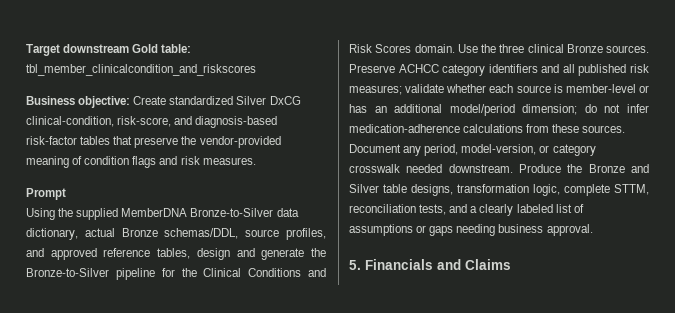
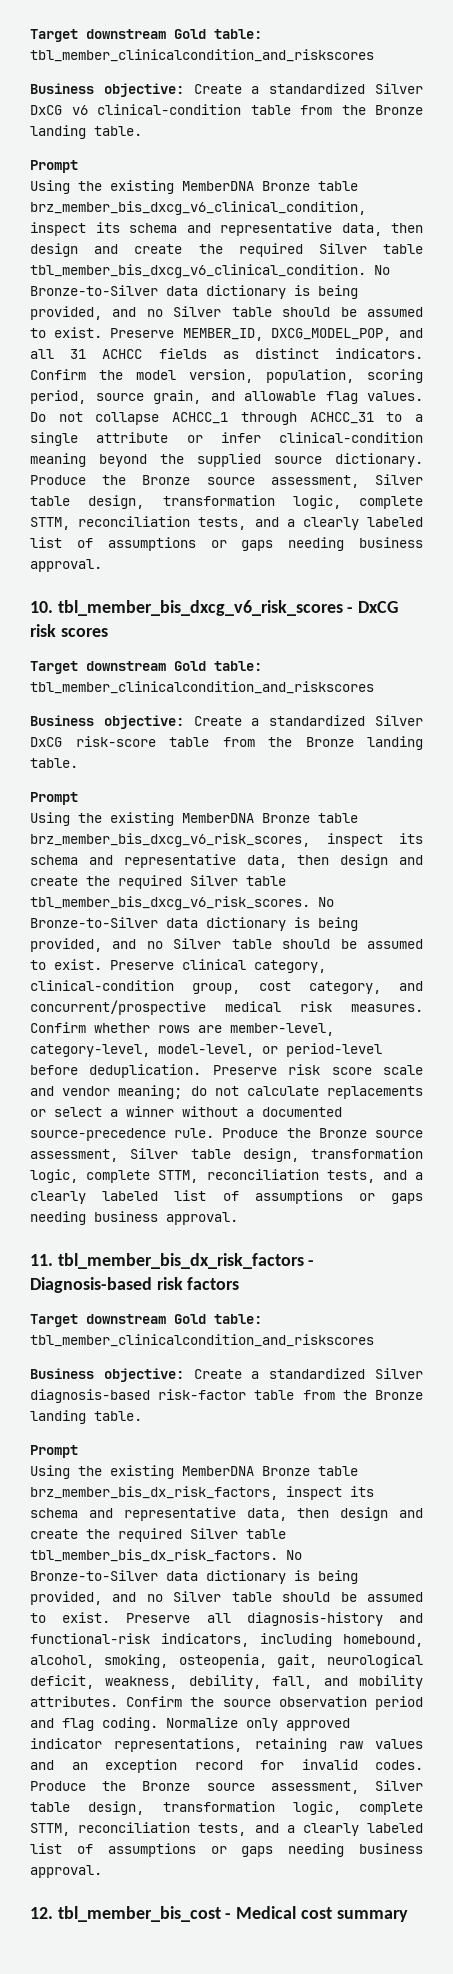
[26,44,192,56] [26,64,256,76] [26,96,301,108] [26,116,278,128] [26,136,281,148] [26,156,256,168] [26,188,66,200] [26,208,299,220] [26,228,326,240] [26,248,327,260] [26,268,326,280] [349,44,649,53] [349,64,649,76] [349,84,649,95] [349,104,649,116] [349,124,626,133] [349,144,596,156] [349,164,649,173] [349,184,453,196] Target downstream Gold table: tbl_member_clinicalcondition_and_riskscores // Business objective: Create standardized Silver DxCG clinical-condition, risk-score, and diagnosis-based risk-factor tables that preserve the vendor-provided meaning of condition flags and risk measures. // Prompt // Using the supplied MemberDNA Bronze-to-Silver data dictionary, actual Bronze schemas/DDL, source profiles, and approved reference tables, design and generate the Bronze-to-Silver pipeline for the Clinical Conditions and Risk Scores domain. Use the three clinical Bronze sources. Preserve ACHCC category identifiers and all published risk measures; validate whether each source is member-level or has an additional model/period dimension; do not infer medication-adherence calculations from these sources. Document any period, model-version, or category crosswalk needed downstream. Produce the Bronze and Silver table designs, -> [30,29,262,42] [30,49,374,62] [30,83,424,97] [30,104,423,115] [30,125,142,139] [30,160,78,173] [30,180,358,194] [30,201,366,215] [30,222,423,236] [30,243,423,257] [30,264,390,278] [30,285,358,299] [30,306,423,320] [30,327,423,341] [30,348,423,359] [30,369,423,383] [30,390,423,404] [30,412,424,425] [30,432,423,446] [30,453,423,467] [30,474,423,488] [30,495,145,509] Target downstream Gold table: tbl_member_clinicalcondition_and_riskscores // Business objective: Create a standardized Silver DxCG v6 clinical-condition table from the Bronze landing table. // Prompt // Using the existing MemberDNA Bronze table brz_member_bis_dxcg_v6_clinical_condition, inspect its schema and representative data, then design and create the required Silver table tbl_member_bis_dxcg_v6_clinical_condition. No Bronze-to-Silver data dictionary is being provided, and no Silver table should be assumed to exist. Preserve MEMBER_ID, DXCG_MODEL_POP, and all 31 ACHCC fields as distinct indicators. Confirm the model version, population, scoring period, source grain, and allowable flag values. Do not collapse ACHCC_1 through ACHCC_31 to a single attribute or infer clinical-condition meaning beyond the supplied source dictionary. Produce the Bronze source assessment, Silver table design,
[349,259,511,270] 5. Financials and Claims -> [30,600,399,616] [30,624,108,637] [30,661,262,674] [30,681,374,694] [30,715,424,729] [30,736,423,750] [30,758,78,768] [30,792,78,805] [30,812,358,826] [30,833,423,847] [30,854,423,868] [30,875,286,889] [30,896,334,910] [30,917,358,931] [30,938,423,952] [30,959,326,973] [30,980,423,994] [30,1000,423,1015] [30,1022,334,1036] [30,1043,382,1057] [30,1064,423,1078] [30,1085,423,1099] [30,1106,342,1117] [30,1128,423,1141] [30,1148,423,1162] [30,1169,424,1183] [30,1190,423,1204] [30,1211,238,1225] [30,1253,315,1269] [30,1277,240,1293] [30,1314,262,1327] [30,1334,374,1347] [30,1368,424,1382] [30,1389,423,1403] [30,1410,142,1424] [30,1445,78,1458] [30,1465,358,1479] [30,1486,374,1500] [30,1507,423,1521] [30,1528,286,1542] [30,1549,302,1562] [30,1570,358,1584] [30,1591,423,1605] [30,1612,423,1626] [30,1633,423,1647] [30,1654,423,1668] [30,1675,423,1689] [30,1696,423,1710] [30,1717,350,1731] [30,1738,423,1752] [30,1759,423,1773] [30,1780,423,1794] [30,1801,423,1815] [30,1822,423,1836] [30,1843,423,1857] [30,1865,102,1878] [30,1906,408,1922] 10. tbl_member_bis_dxcg_v6_risk_scores - DxCG risk scores // Target downstream Gold table: tbl_member_clinicalcondition_and_riskscores // Business objective: Create a standardized Silver DxCG risk-score table from the Bronze landing table. // Prompt // Using the existing MemberDNA Bronze table brz_member_bis_dxcg_v6_risk_scores, inspect its schema and representative data, then design and create the required Silver table tbl_member_bis_dxcg_v6_risk_scores. No Bronze-to-Silver data dictionary is being provided, and no Silver table should be assumed to exist. Preserve clinical category, clinical-condition group, cost category, and concurrent/prospective medical risk measures. Confirm whether rows are member-level, category-level, model-level, or period-level before deduplication. Preserve risk score scale and vendor meaning; do not calculate replacements or select a winner without a documented source-precedence rule. Produce the Bronze source assessment, Silver table design, transformation logic, complete STTM, reconciliation tests, and a clearly labeled list of assumptions or gaps needing business approval. // 11. tbl_member_bis_dx_risk_factors - Diagnosis-based risk factors // Target downstream Gold table: tbl_member_clinicalcondition_and_riskscores // Business objective: Create a standardized Silver diagnosis-based risk-factor table from the Bronze landing table. // Prompt // Using the existing MemberDNA Bronze table brz_member_bis_dx_risk_factors, inspect its schema and representative data, then design and create the required Silver table tbl_member_bis_dx_risk_factors. No Bronze-to-Silver data dictionary is being provided, and no Silver table should be assumed to exist. Preserve all diagnosis-history and functional-risk indicators, including homebound, alcohol, smoking, osteopenia, gait, neurological deficit, weakness, debility, fall, and mobility attributes. Confirm the source observation period and flag coding. Normalize only approved indicator representations, retaining raw values and an exception record for invalid codes. Produce the Bronze source assessment, Silver table design, transformation logic, complete STTM, reconciliation tests, and a clearly labeled list of assumptions or gaps needing business approval. // 12. tbl_member_bis_cost - Medical cost summary

